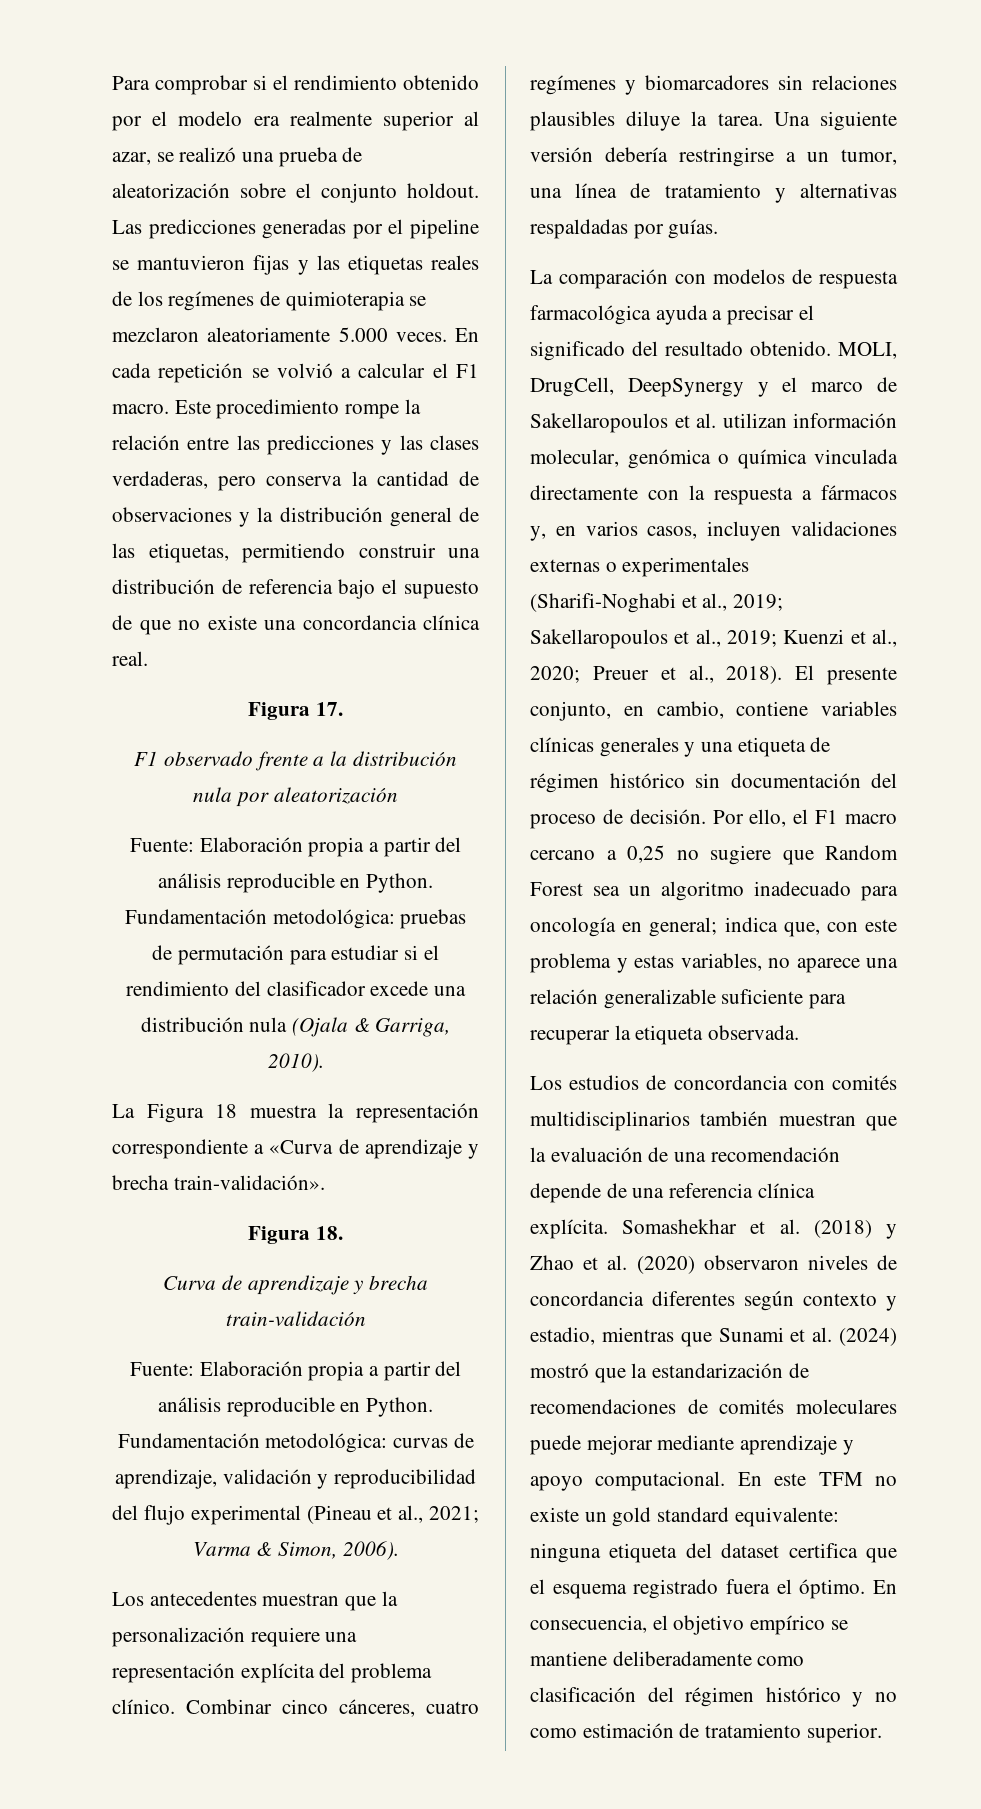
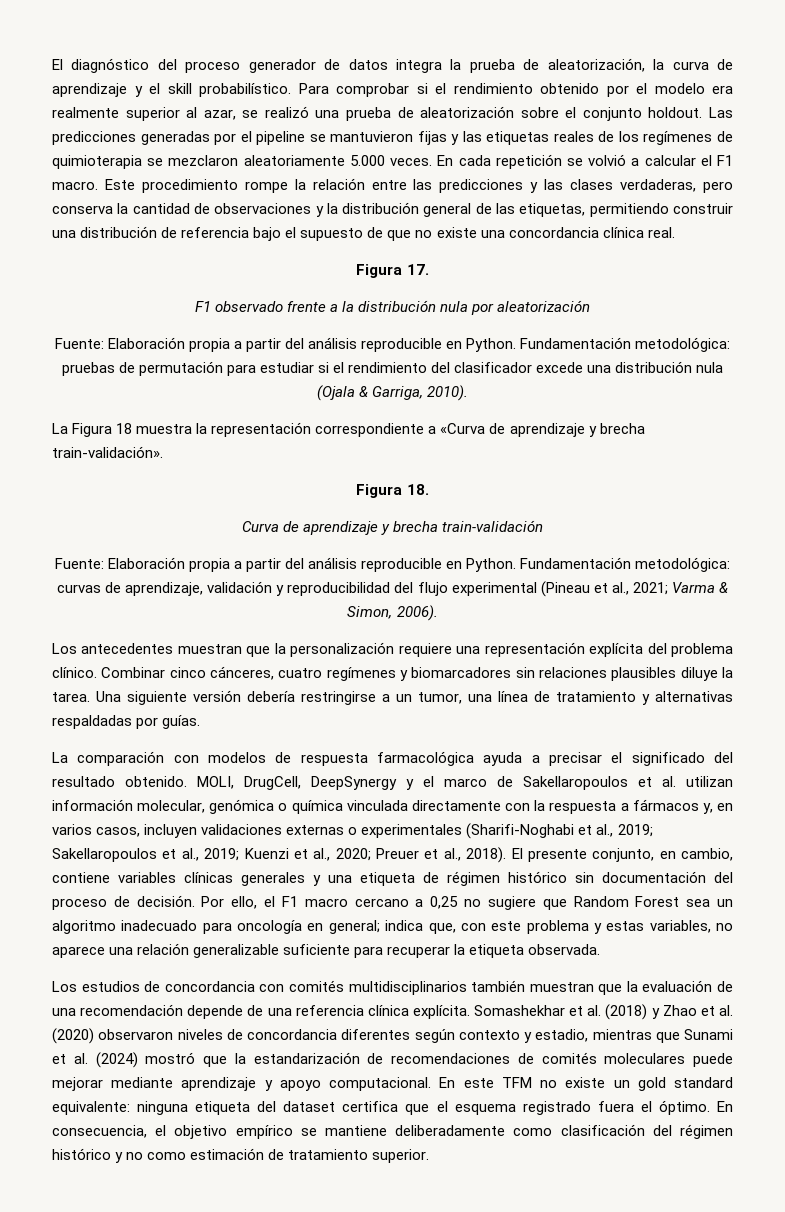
(112, 83) none -> [52,58,734,73] [52,83,291,97] El diagnóstico del proceso generador de datos integra la prueba de aleatorización, la curva de aprendizaje y el skill probabilístico.

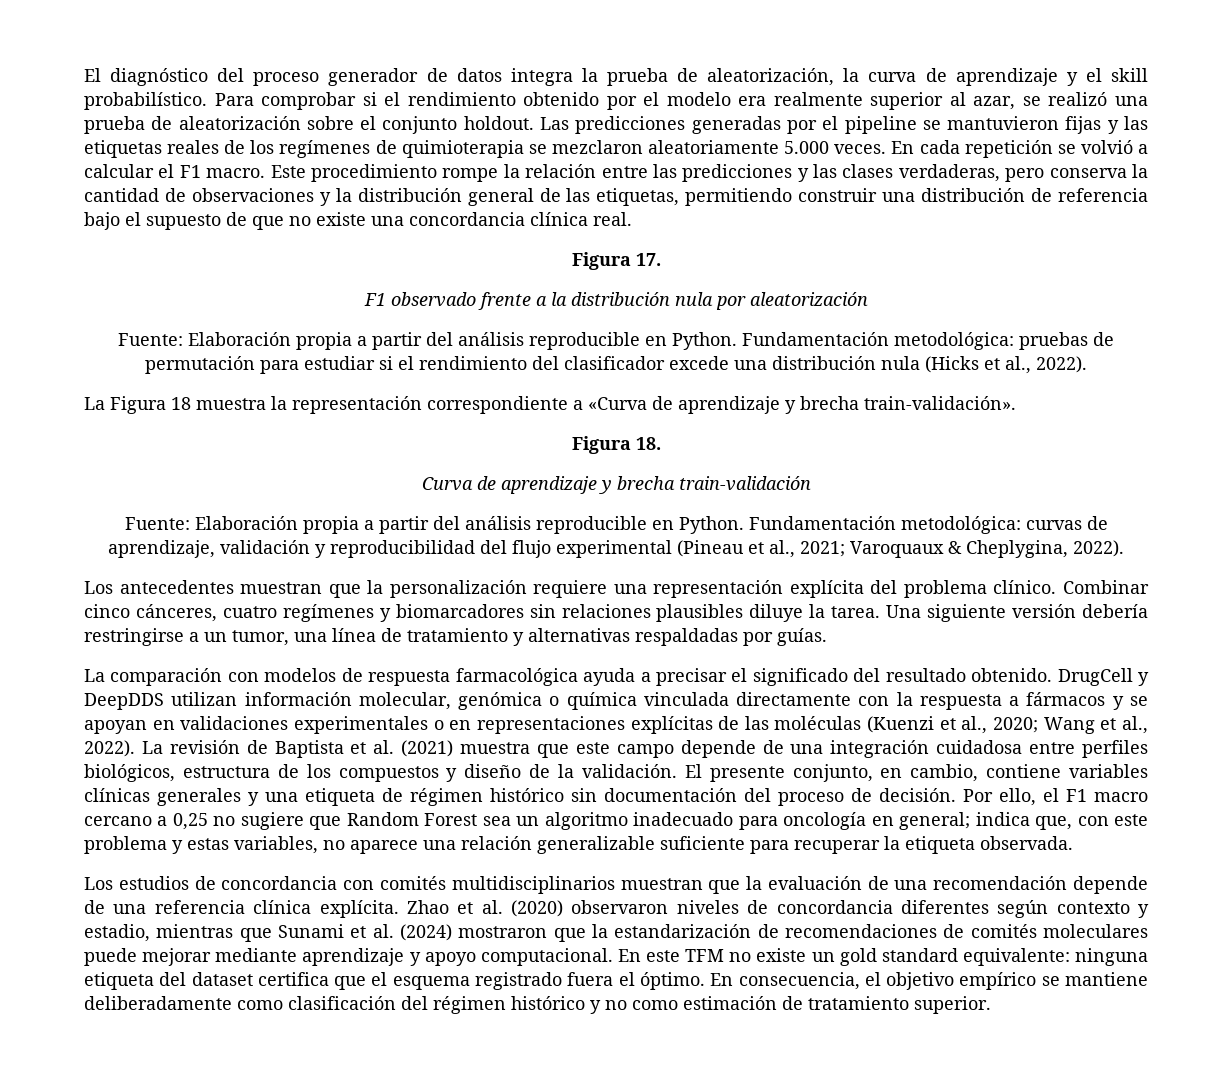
[316,385,469,401] (Ojala & Garriga, 2010). -> [925,356,1087,374] (Hicks et al., 2022).
[671,582,728,593] [347,605,438,621] Varma & Simon, 2006). -> [850,540,1124,558] Varoquaux & Cheplygina, 2022).
[197,776,676,790] MOLI, DrugCell, DeepSynergy y el marco de Sakellaropoulos et al. -> [1057,668,1149,686] [84,693,164,710] DrugCell y DeepDDS
[702,803,733,814] [52,823,653,839] [52,848,289,862] y, en varios casos, incluyen validaciones externas o experimentales (Sharifi-Noghabi et al., 2019; Sakellaropoulos et al., 2019; Kuenzi -> [1112,696,1148,710] [84,716,935,734] y se apoyan en validaciones experimentales o en representaciones explícitas de las moléculas (Kuenzi
[376,847,507,863] Preuer et al., 2018). -> [1043,716,1148,734] [84,740,1149,758] [84,764,677,782] Wang et al., 2022). La revisión de Baptista et al. (2021) muestra que este campo depende de una integración cuidadosa entre perfiles biológicos, estructura de los compuestos y diseño de la validación.
[471,980,526,992] también -> (615, 885) none
[474,1004,660,1020] Somashekhar et al. (2018) y -> (399, 909) none
[145,1052,196,1064] mostró -> [458,926,548,938] mostraron

